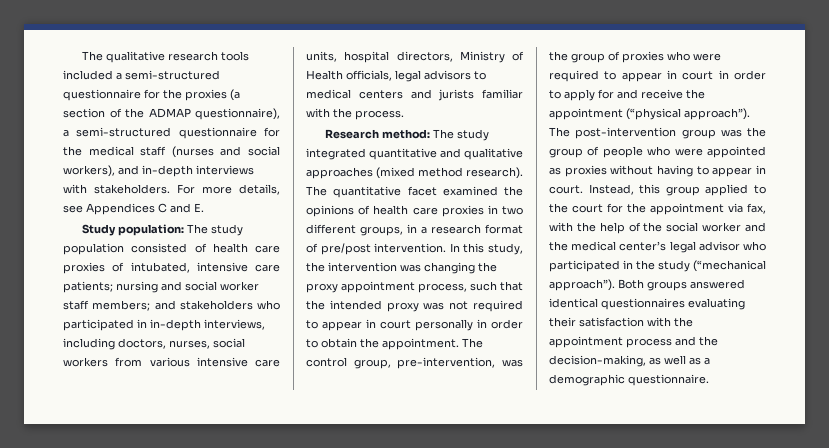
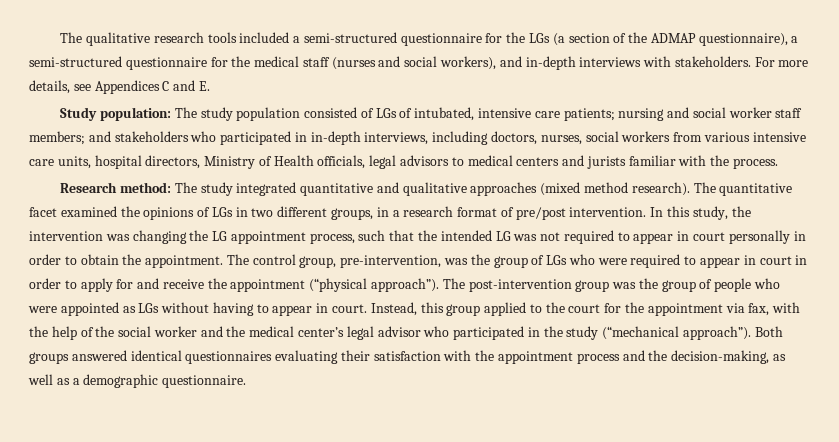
[185,89,227,101] proxies -> [529,33,551,43] LGs
[212,243,280,253] [63,262,105,274] health care proxies -> [375,108,397,118] LGs
[373,205,484,217] health care proxies -> [211,207,233,217] LGs
[306,283,338,293] proxy -> [212,231,228,241] LG
[386,302,419,312] proxy -> [495,231,511,241] LG
[622,51,664,63] proxies -> [546,255,568,265] LGs
[564,165,607,177] proxies -> [138,303,160,313] LGs

